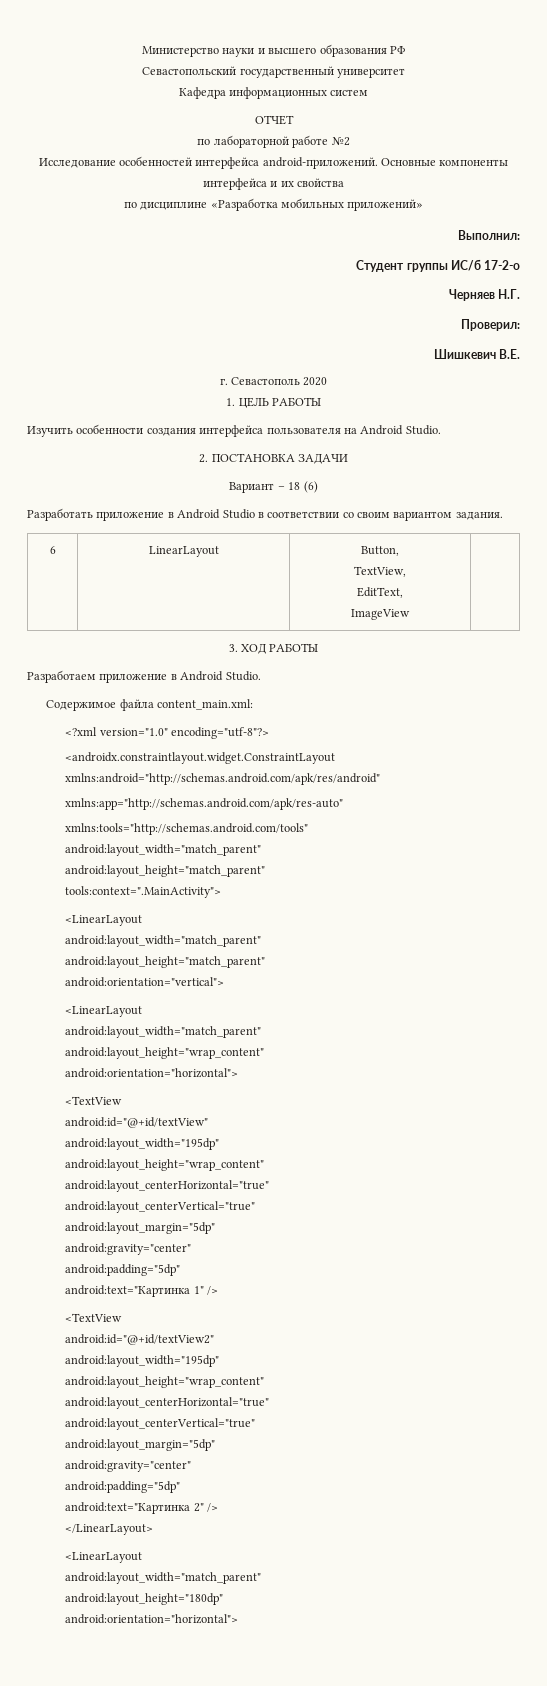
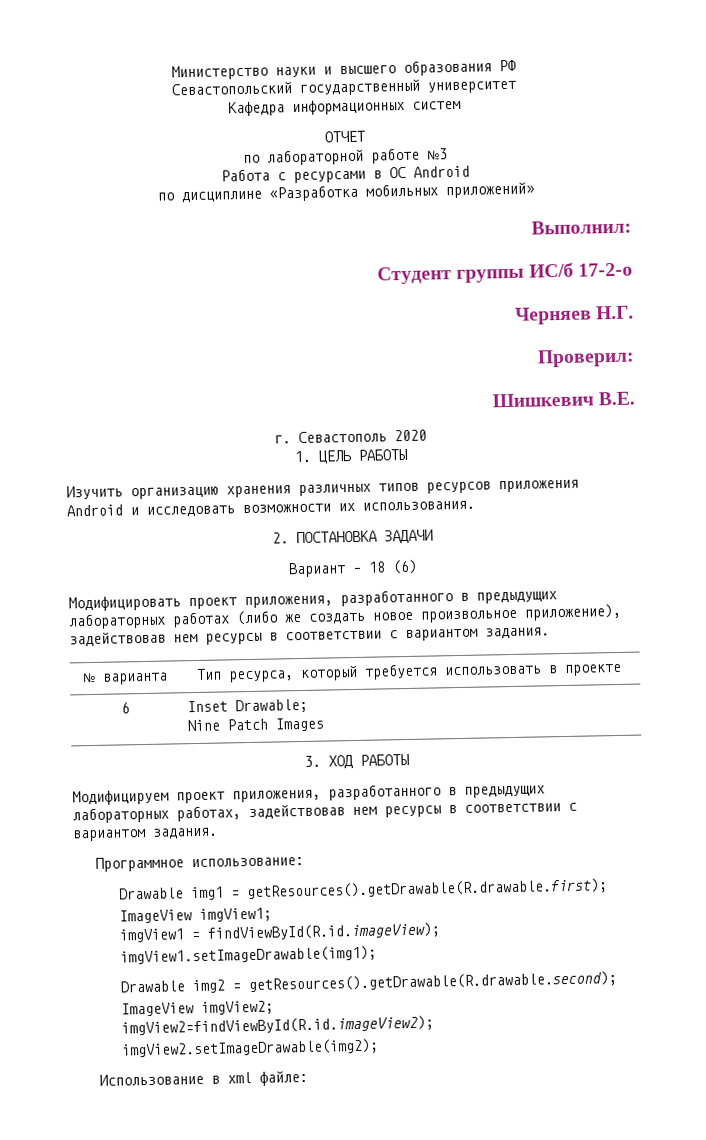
[331,137,350,146] [38,156,509,169] [202,178,345,190] №2 // Исследование особенностей интерфейса android-приложений. Основные компоненты интерфейса и их свойства -> [426,148,448,160] [221,165,470,184] №3 // Работа с ресурсами в ОС Android
[76,424,441,437] особенности создания интерфейса пользователя на Android Studio. -> [130,479,579,500] [66,500,475,517] организацию хранения различных типов ресурсов приложения Android и исследовать возможности их использования.
[27,508,503,521] [49,546,56,554] [148,546,219,557] [361,546,399,556] [354,566,406,577] [357,587,403,598] [351,609,410,620] [228,643,319,654] [27,670,261,683] [46,699,253,711] [65,727,270,739] [65,752,336,764] [65,773,381,785] [65,798,344,810] [65,823,309,835] [65,844,262,856] [65,865,266,877] [65,886,222,898] [65,915,143,926] [65,935,262,947] [65,956,266,968] [65,977,225,987] [65,1006,143,1017] [65,1026,262,1038] [65,1047,265,1059] [65,1068,239,1078] [65,1096,123,1105] [65,1117,209,1128] [65,1138,220,1150] [65,1159,265,1171] [65,1180,270,1192] [65,1201,256,1213] [65,1222,216,1234] [65,1243,192,1255] [65,1264,181,1276] [65,1285,219,1297] [65,1313,123,1322] [65,1334,215,1345] [65,1355,220,1367] [65,1376,265,1388] [65,1397,270,1409] [65,1418,256,1430] [65,1439,216,1451] [65,1460,192,1472] [65,1481,181,1493] [65,1502,219,1514] [65,1524,154,1535] [65,1552,143,1563] [65,1572,262,1584] [65,1593,224,1605] [65,1614,239,1624] Разработать приложение в Android Studio в соответствии со своим вариантом задания. // 6 | LinearLayout | Button, // TextView, // EditText, // ImageView | // 3. ХОД РАБОТЫ // Разработаем приложение в Android Studio. // Содержимое файла content_main.xml: // <?xml version="1.0" encoding="utf-8"?> // <androidx.constraintlayout.widget.ConstraintLayout xmlns:android="http://schemas.android.com/apk/res/android" // xmlns:app="http://schemas.android.com/apk/res-auto" // xmlns:tools="http://schemas.android.com/tools" // android:layout_width="match_parent" // android:layout_height="match_parent" // tools:context=".MainActivity"> // <LinearLayout // android:layout_width="match_parent" // android:layout_height="match_parent" // android:orientation="vertical"> // <LinearLayout // android:layout_width="match_parent" // android:layout_height="wrap_content" // android:orientation="horizontal"> // <TextView // android:id="@+id/textView" // android:layout_width="195dp" // android:layout_height="wrap_content" // android:layout_centerHorizontal="true" // android:layout_centerVertical="true" // android:layout_margin="5dp" // android:gravity="center" // android:padding="5dp" // android:text="Картинка 1" /> // <TextView // android:id="@+id/textView2" // android:layout_width="195dp" // android:layout_height="wrap_content" // android:layout_centerHorizontal="true" // android:layout_centerVertical="true" // android:layout_margin="5dp" // android:gravity="center" // android:padding="5dp" // android:text="Картинка 2" /> // </LinearLayout> // <LinearLayout // android:layout_width="match_parent" // android:layout_height="180dp" // android:orientation="horizontal"> -> [68,589,557,612] [68,603,621,630] [69,627,550,647] [81,672,168,685] [196,663,622,683] [120,702,130,714] [186,698,308,714] [186,717,325,732] [304,753,409,769] [72,783,545,806] [72,802,577,824] [72,827,218,842] [95,856,305,872] [118,878,608,901] [118,907,272,924] [118,922,440,943] [119,945,377,965] [119,971,617,994] [120,1000,274,1017] [120,1015,434,1036] [120,1038,379,1058] [99,1070,309,1086] Модифицировать проект приложения, разработанного в предыдущих лабораторных работах (либо же создать новое произвольное приложение), задействовав нем ресурсы в соответствии с вариантом задания. // № варианта | Тип ресурса, который требуется использовать в проекте // 6 | Inset Drawable; // Nine Patch Images // 3. ХОД РАБОТЫ // Модифицируем проект приложения, разработанного в предыдущих лабораторных работах, задействовав нем ресурсы в соответствии с вариантом задания. // Программное использование: // Drawable img1 = getResources().getDrawable(R.drawable.first); // ImageView imgView1; // imgView1 = findViewById(R.id.imageView); // imgView1.setImageDrawable(img1); // Drawable img2 = getResources().getDrawable(R.drawable.second); // ImageView imgView2; // imgView2=findViewById(R.id.imageView2); // imgView2.setImageDrawable(img2); // Использование в xml файле:

